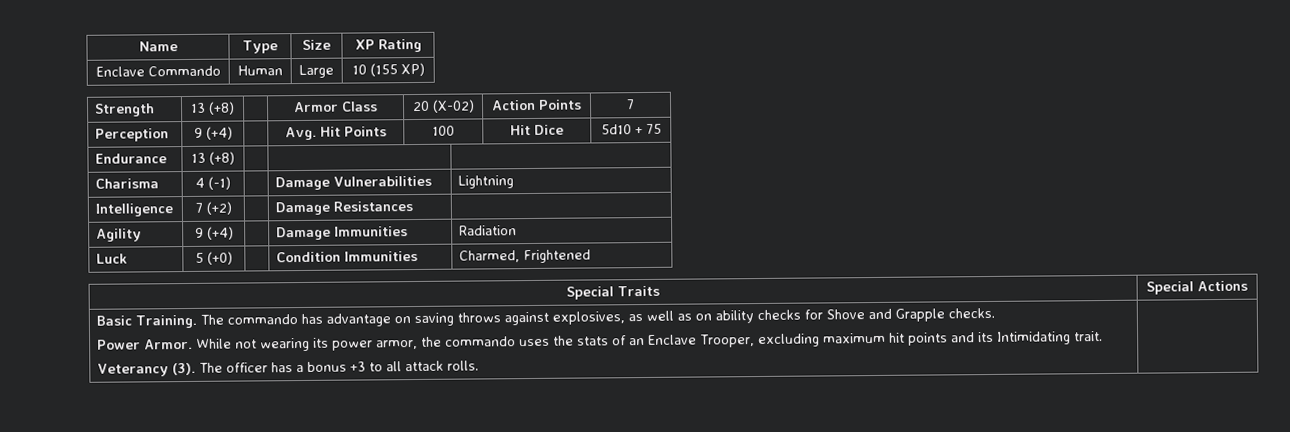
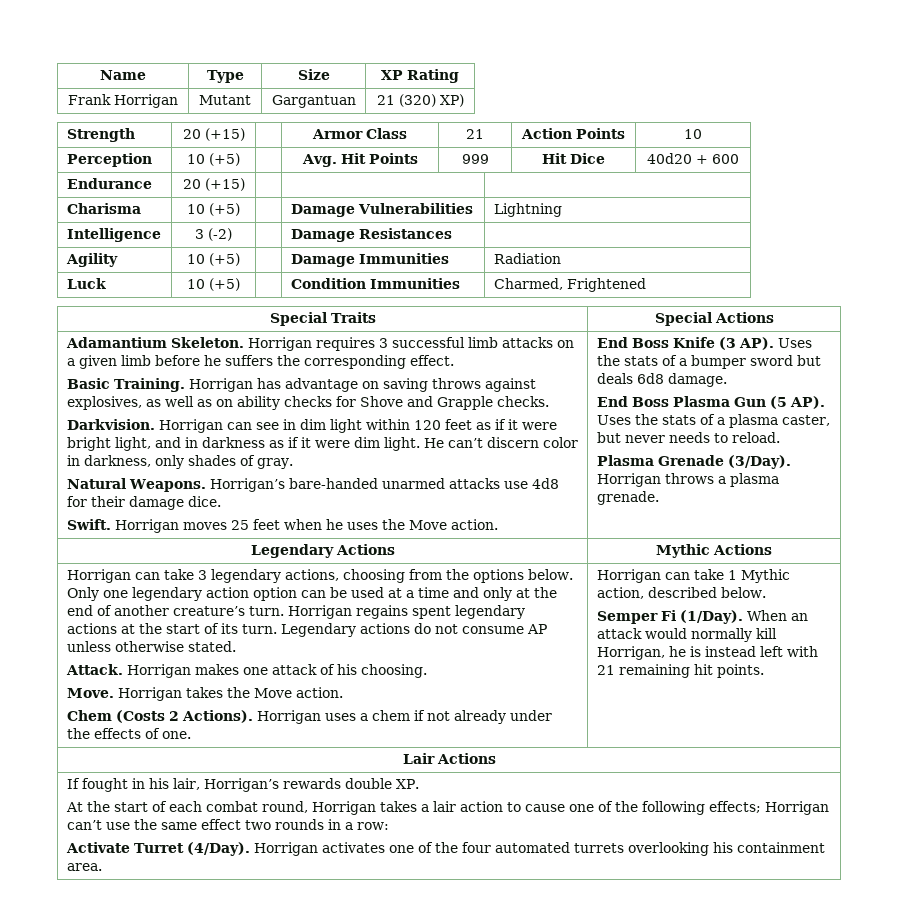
[95,65,221,77] [237,65,283,76] [299,64,334,79] [351,63,398,77] Enclave Commando | Human | Large | 10 (155 -> [68,94,178,108] [199,95,251,105] [271,95,356,108] [376,94,436,107] Frank Horrigan | Mutant | Gargantuan | 21 (320)
[190,101,235,115] 13 (+8) -> [182,128,245,141] 20 (+15)
[411,99,475,113] 20 (X-02) -> [466,129,484,139] 21
[626,99,635,110] 7 -> [684,129,702,139] 10
[193,126,233,140] 9 (+4) -> [187,153,240,166] 10 (+5)
[432,125,455,136] 100 -> [461,154,489,164] 999
[600,123,662,135] 5d10 + 75 -> [647,153,739,164] 40d20 + 600
[191,151,235,165] 13 (+8) -> [182,178,245,191] 20 (+15)
[195,176,231,190] 4 (-1) -> [187,203,240,216] 10 (+5)
[194,201,232,215] 7 (+2) -> [195,228,232,241] 3 (-2)
[194,226,234,240] 9 (+4) -> [187,253,240,266] 10 (+5)
[195,251,233,265] 5 (+0) -> [187,278,240,291] 10 (+5)
[96,314,299,329] Basic Training. The commando -> [65,337,574,351] [66,355,454,369] [66,378,253,392] Adamantium Skeleton. Horrigan requires 3 successful limb attacks on a given limb before he suffers the corresponding effect. // Basic Training. Horrigan
[97,331,1104,352] [97,360,480,377] Power Armor. While not wearing its power armor, the commando uses the stats of an Enclave Trooper, excluding maximum hit points and its Intimidating trait. // Veterancy (3). The officer has a bonus +3 to all attack rolls. | -> [66,419,557,433] [66,437,578,451] [66,455,293,469] [66,478,559,492] [66,496,221,510] [66,519,498,533] [596,337,812,350] [596,355,821,369] [596,373,727,387] [596,396,825,409] [596,414,830,428] [596,432,780,443] [596,455,791,469] [596,473,779,487] [596,491,659,505] [250,544,395,558] [656,544,772,558] [66,569,573,583] [66,587,557,601] [66,605,525,619] [66,623,547,637] [66,641,236,652] [65,664,427,678] [66,687,343,701] [66,710,552,724] [66,728,191,739] [596,569,790,583] [596,587,766,599] [596,610,808,624] [596,628,777,642] [596,646,818,660] [596,664,764,678] [402,753,496,764] [66,778,419,792] [65,801,829,815] [66,819,389,830] [65,842,825,856] [66,863,102,871] Darkvision. Horrigan can see in dim light within 120 feet as if it were bright light, and in darkness as if it were dim light. He can’t discern color in darkness, only shades of gray. // Natural Weapons. Horrigan’s bare-handed unarmed attacks use 4d8 for their damage dice. // Swift. Horrigan moves 25 feet when he uses the Move action. | End Boss Knife (3 AP). Uses the stats of a bumper sword but deals 6d8 damage. // End Boss Plasma Gun (5 AP). Uses the stats of a plasma caster, but never needs to reload. // Plasma Grenade (3/Day). Horrigan throws a plasma grenade. // Legendary Actions | Mythic Actions // Horrigan can take 3 legendary actions, choosing from the options below. Only one legendary action option can be used at a time and only at the end of another creature’s turn. Horrigan regains spent legendary actions at the start of its turn. Legendary actions do not consume AP unless otherwise stated. // Attack. Horrigan makes one attack of his choosing. // Move. Horrigan takes the Move action. // Chem (Costs 2 Actions). Horrigan uses a chem if not already under the effects of one. | Horrigan can take 1 Mythic action, described below. // Semper Fi (1/Day). When an attack would normally kill Horrigan, he is instead left with 21 remaining hit points. // Lair Actions // If fought in his lair, Horrigan’s rewards double XP. // At the start of each combat round, Horrigan takes a lair action to cause one of the following effects; Horrigan can’t use the same effect two rounds in a row: // Activate Turret (4/Day). Horrigan activates one of the four automated turrets overlooking his containment area.

